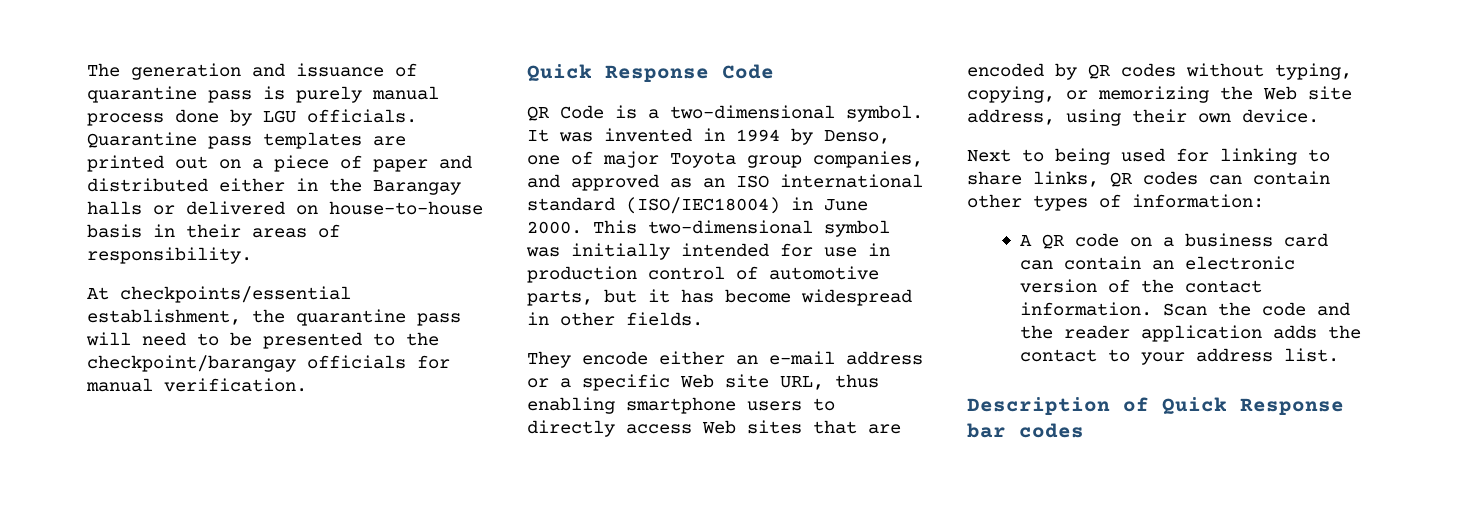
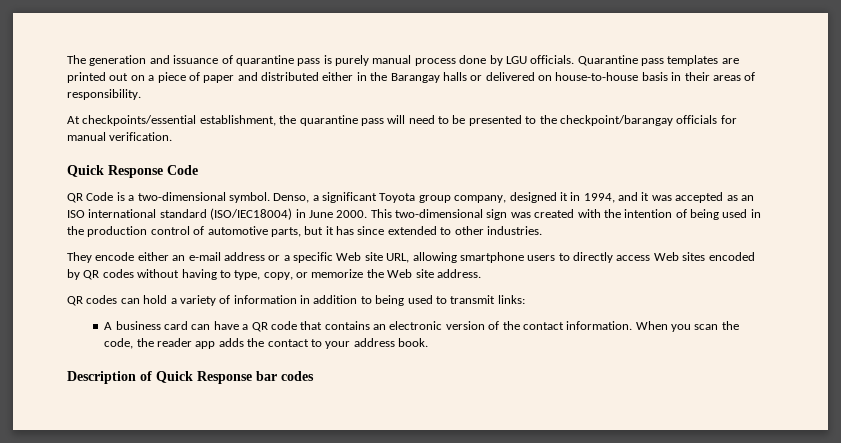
[527,128,890,145] [527,151,923,168] [527,174,659,191] It was invented in 1994 by Denso, one of major Toyota group companies, and approved -> [273,192,724,203] Denso, a significant Toyota group company, designed it in 1994, and it was accepted
[824,220,890,237] [526,243,890,260] symbol was initially intended for use in -> [486,209,761,220] [67,226,84,235] sign was created with the intention of being used in the
[725,289,912,306] [527,312,703,326] become widespread in other fields. -> [357,226,542,235] since extended to other industries.
[835,374,879,388] [527,397,615,414] thus enabling -> [412,252,457,263] allowing
[813,420,901,434] that are -> (706, 256) none
[1275,63,1352,80] [967,86,1352,103] [967,109,1319,126] [967,148,1330,165] [967,171,1330,187] [967,194,1264,211] [1020,233,1329,249] [1020,256,1142,270] typing, copying, or memorizing the Web site address, using their own device. // Next to being used for linking to share links, QR codes can contain other types of information: // A QR code on a business card can contain -> [181,269,481,280] [67,295,525,306] [104,321,370,332] having to type, copy, or memorize the Web site address. // QR codes can hold a variety of information in addition to being used to transmit links: // A business card can have a QR code that contains
[1163,302,1351,316] Scan the code and -> [635,321,739,332] [104,338,134,349] When you scan the code,
[1141,325,1263,342] application -> [195,341,216,349] app
[1284,348,1340,362] list. -> [398,338,429,347] book.

